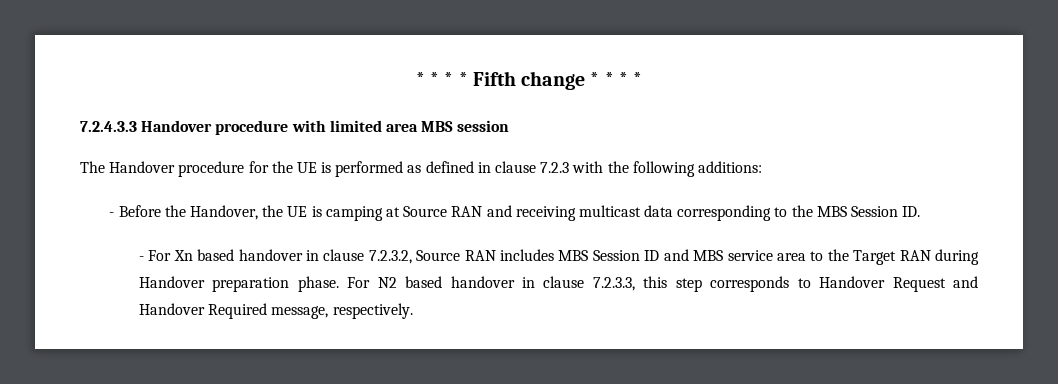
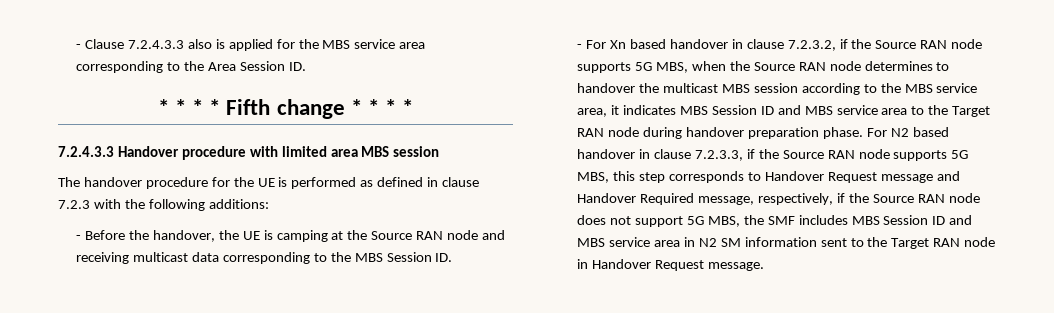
(415, 79) none -> [76,39,426,51] [76,61,306,73] - Clause 7.2.4.3.3 also is applied for the MBS service area corresponding to the Area Session ID. //
[109,161,176,173] Handover -> [83,177,142,187] handover
[190,205,259,220] Handover, -> [152,230,215,242] handover,
[403,206,483,217] Source RAN -> [347,230,479,240] the Source RAN node
[416,249,555,261] Source RAN includes -> [839,39,983,49] [577,61,950,73] [577,83,978,95] [577,105,677,117] if the Source RAN node supports 5G MBS, when the Source RAN node determines to handover the multicast MBS session according to the MBS service area, it indicates
[934,249,979,265] [138,276,205,288] during Handover -> [608,127,744,139] node during handover
(635, 284) none -> [746,149,969,161] [577,172,610,183] if the Source RAN node supports 5G MBS,
(946, 284) none -> [880,174,933,183] message
[332,303,413,319] respectively. -> [757,193,980,205] [577,215,973,227] [577,237,996,249] [577,259,764,271] respectively, if the Source RAN node does not support 5G MBS, the SMF includes MBS Session ID and MBS service area in N2 SM information sent to the Target RAN node in Handover Request message.

